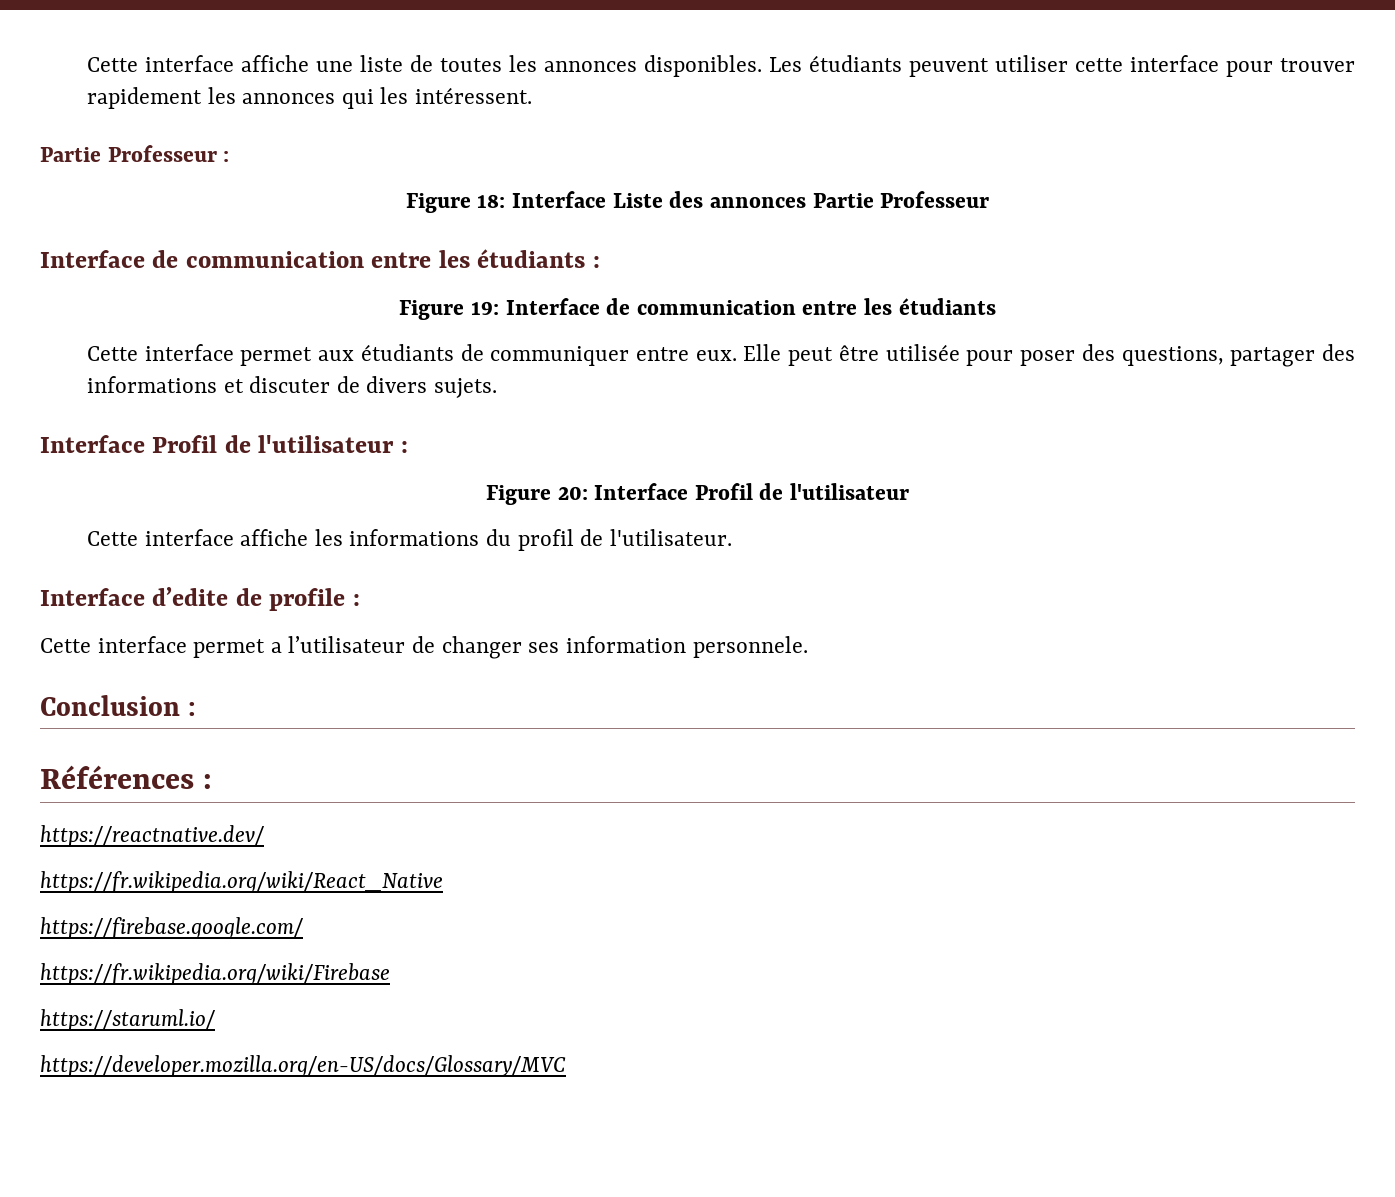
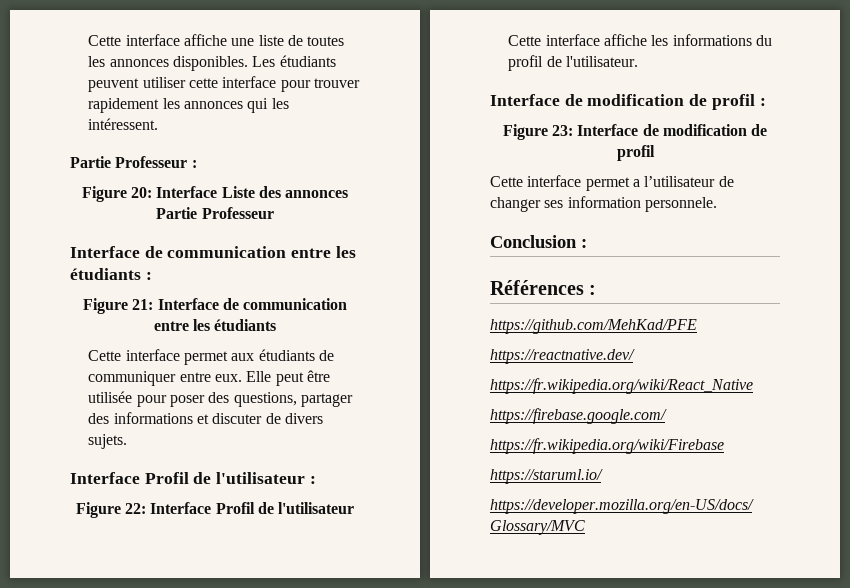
[477,194,506,208] 18: -> [131,187,153,198] 20:
[470,301,499,315] 19: -> [132,299,154,310] 21:
[557,486,588,500] 20: -> [125,503,147,514] 22:
[152,587,360,611] d’edite de profile : -> [564,94,766,110] [502,124,768,140] [616,145,655,161] de modification de profil : // Figure 23: Interface de modification de profil
(213, 781) none -> [490,319,697,334] // https://github.com/MehKad/PFE

